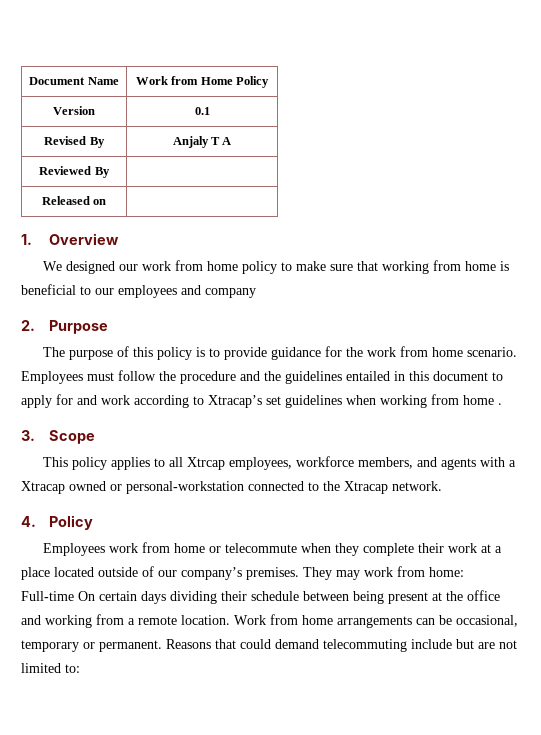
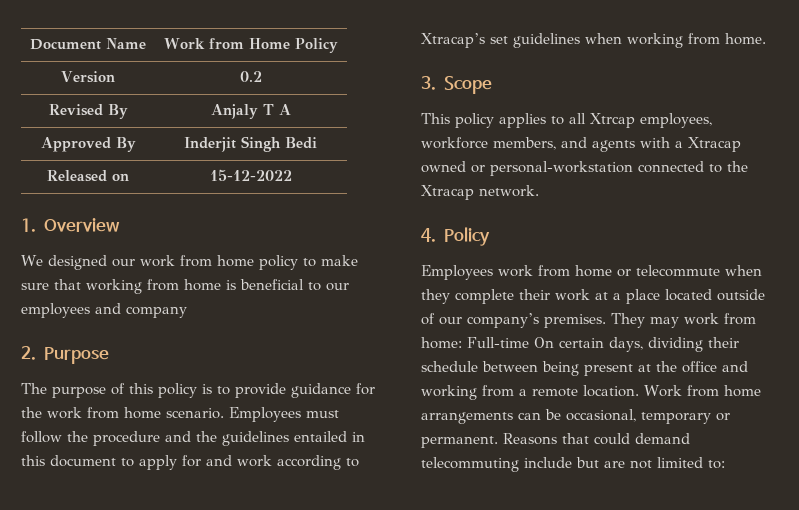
[194,107,210,115] 0.1 -> [239,71,262,82] 0.2
[39,166,110,178] Reviewed By | -> [40,137,136,152] [184,136,317,152] Approved By | Inderjit Singh Bedi
(107, 202) none -> [209,169,292,181] 15-12-2022
[463,395,502,405] home . -> [725,33,766,45] home.
[141,591,166,604] days -> [609,337,643,352] days,

